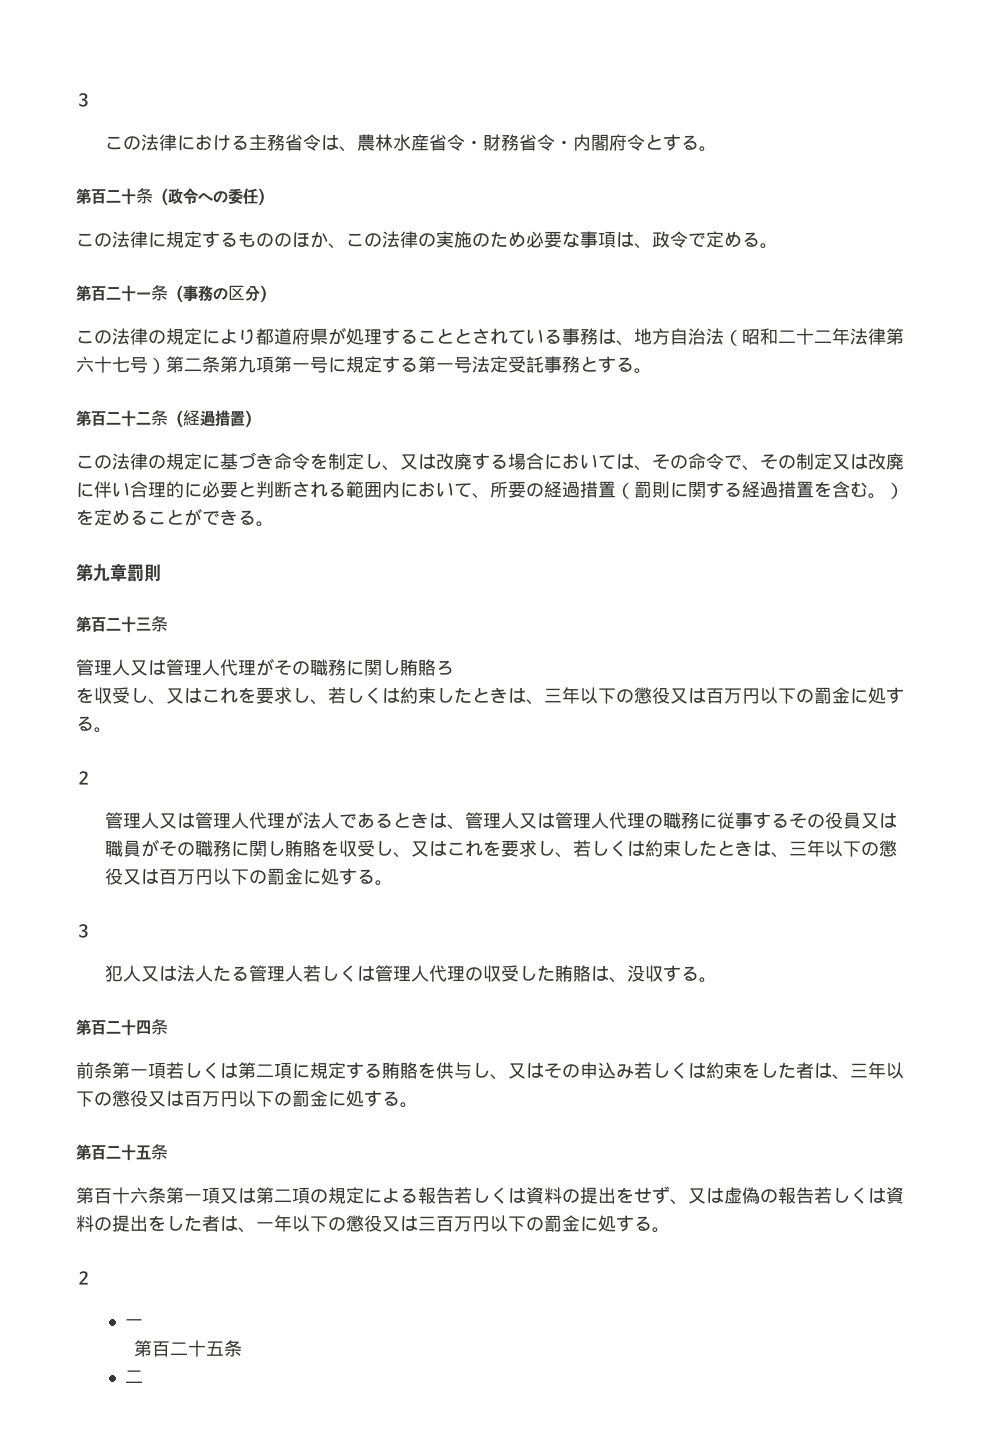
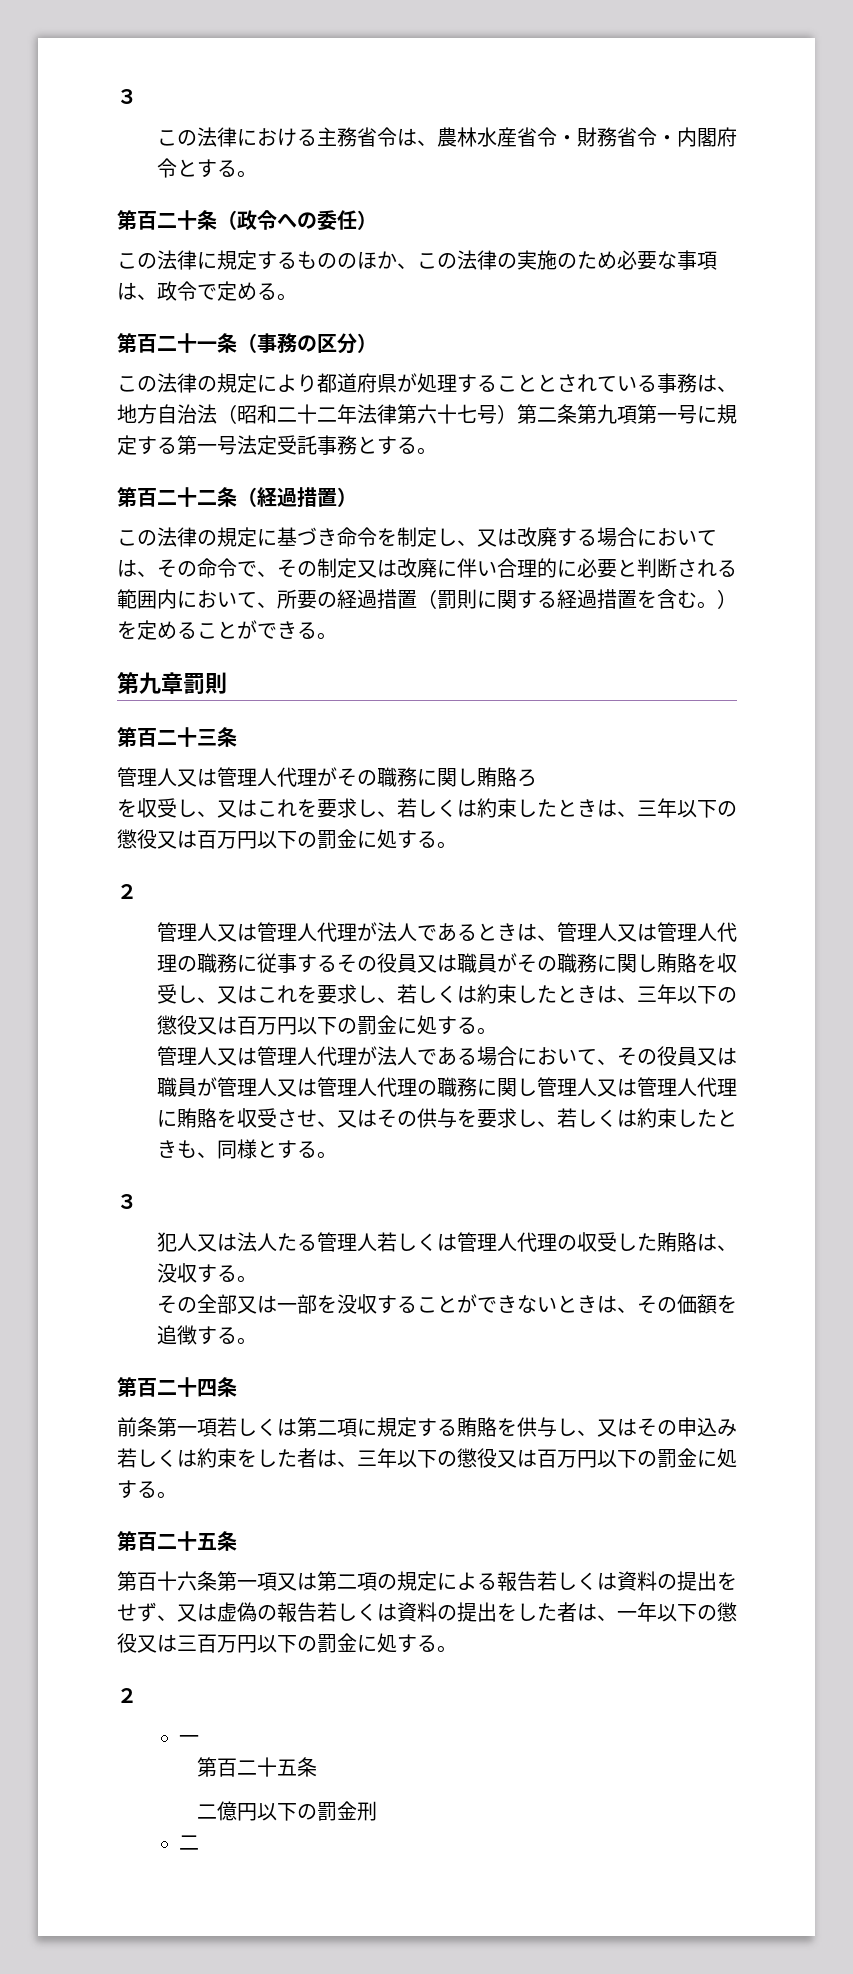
(393, 883) none -> [156,1046,737,1066] [156,1077,737,1097] [156,1108,737,1128] [156,1139,337,1159] // 管理人又は管理人代理が法人である場合において、その役員又は職員が管理人又は管理人代理の職務に関し管理人又は管理人代理に賄賂を収受させ、又はその供与を要求し、若しくは約束したときも、同様とする。
(717, 980) none -> [156,1294,737,1314] [156,1325,257,1345] // その全部又は一部を没収することができないときは、その価額を追徴する。
(242, 1348) none -> [196,1801,377,1821] // 二億円以下の罰金刑

